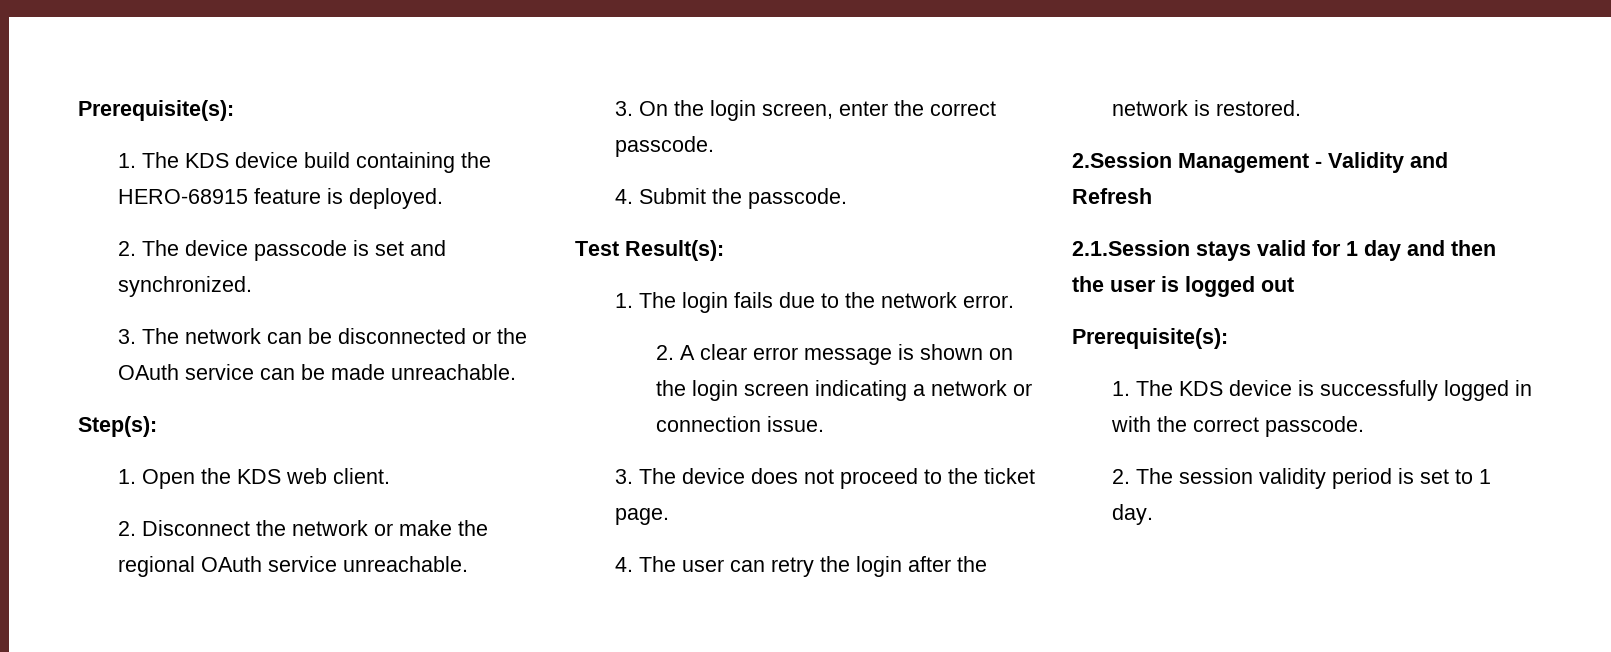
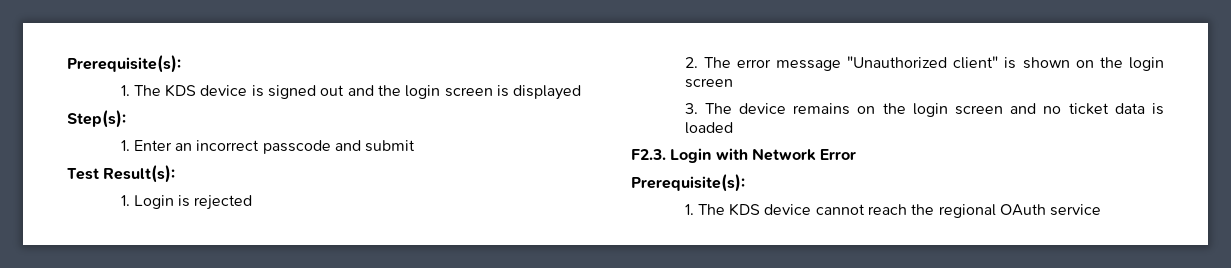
[78,100,234,121] [118,152,492,173] [118,188,444,209] [118,240,447,261] [118,276,253,297] [118,328,528,344] [118,364,517,380] [78,416,157,437] [118,468,391,489] [118,520,489,536] [118,556,469,577] [615,100,997,121] [615,136,715,157] [615,188,848,209] [575,240,724,261] [615,292,1015,313] [655,344,892,365] Prerequisite(s): // 1. The KDS device build containing the HERO-68915 feature is deployed. // 2. The device passcode is set and synchronized. // 3. The network can be disconnected or the OAuth service can be made unreachable. // Step(s): // 1. Open the KDS web client. // 2. Disconnect the network or make the regional OAuth service unreachable. // 3. On the login screen, enter the correct passcode. // 4. Submit the passcode. // Test Result(s): // 1. The login fails due to the network error. // 2. A clear error message -> [67,55,181,73] [120,84,582,100] [67,110,126,128] [120,140,416,154] [67,165,176,183] [120,195,253,210] [684,56,999,71] Prerequisite(s): // 1. The KDS device is signed out and the login screen is displayed // Step(s): // 1. Enter an incorrect passcode and submit // Test Result(s): // 1. Login is rejected // 2. The error message "Unauthorized client"
[814,380,1032,401] [655,416,824,432] [615,468,1036,489] [615,508,670,525] [615,556,988,577] [1112,100,1302,116] [1072,152,1448,173] [1072,188,1152,204] [1072,240,1496,261] [1072,276,1294,297] [1072,328,1228,349] [1112,380,1533,401] [1111,416,1365,437] [1112,468,1492,489] [1112,504,1154,525] indicating a network or connection issue. // 3. The device does not proceed to the ticket page. // 4. The user can retry the login after the network is restored. // 2.Session Management - Validity and Refresh // 2.1.Session stays valid for 1 day and then the user is logged out // Prerequisite(s): // 1. The KDS device is successfully logged in with the correct passcode. // 2. The session validity period is set to 1 day. -> [684,103,1164,117] [684,122,733,134] [631,148,857,163] [631,174,745,192] [684,203,1102,218] // 3. The device remains on the login screen and no ticket data is loaded // F2.3. Login with Network Error // Prerequisite(s): // 1. The KDS device cannot reach the regional OAuth service

